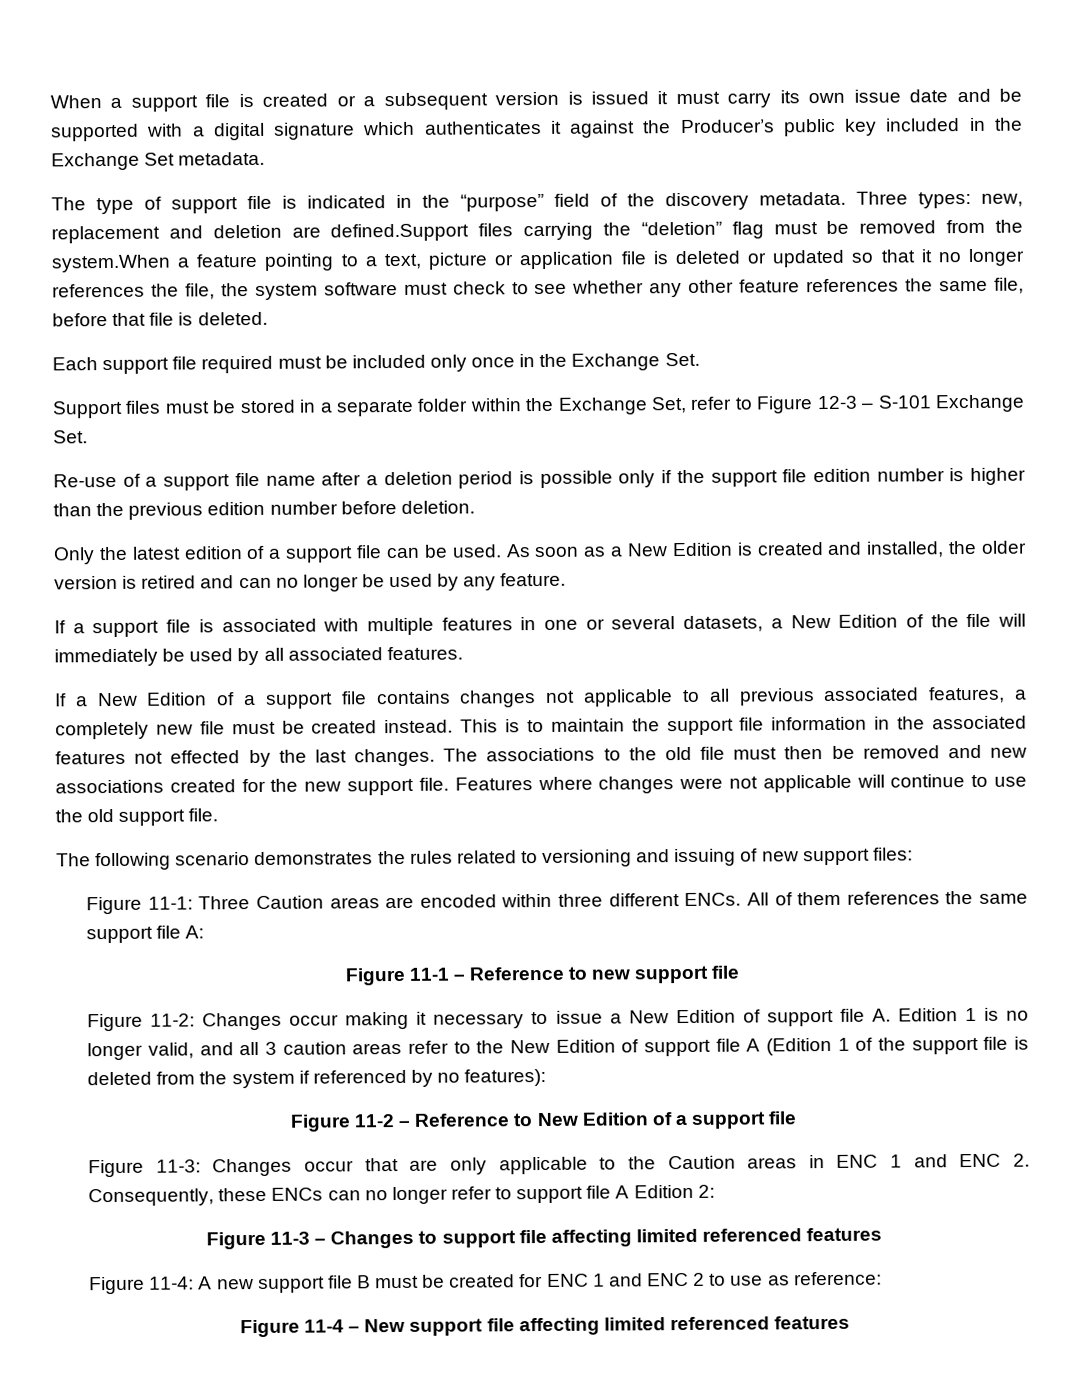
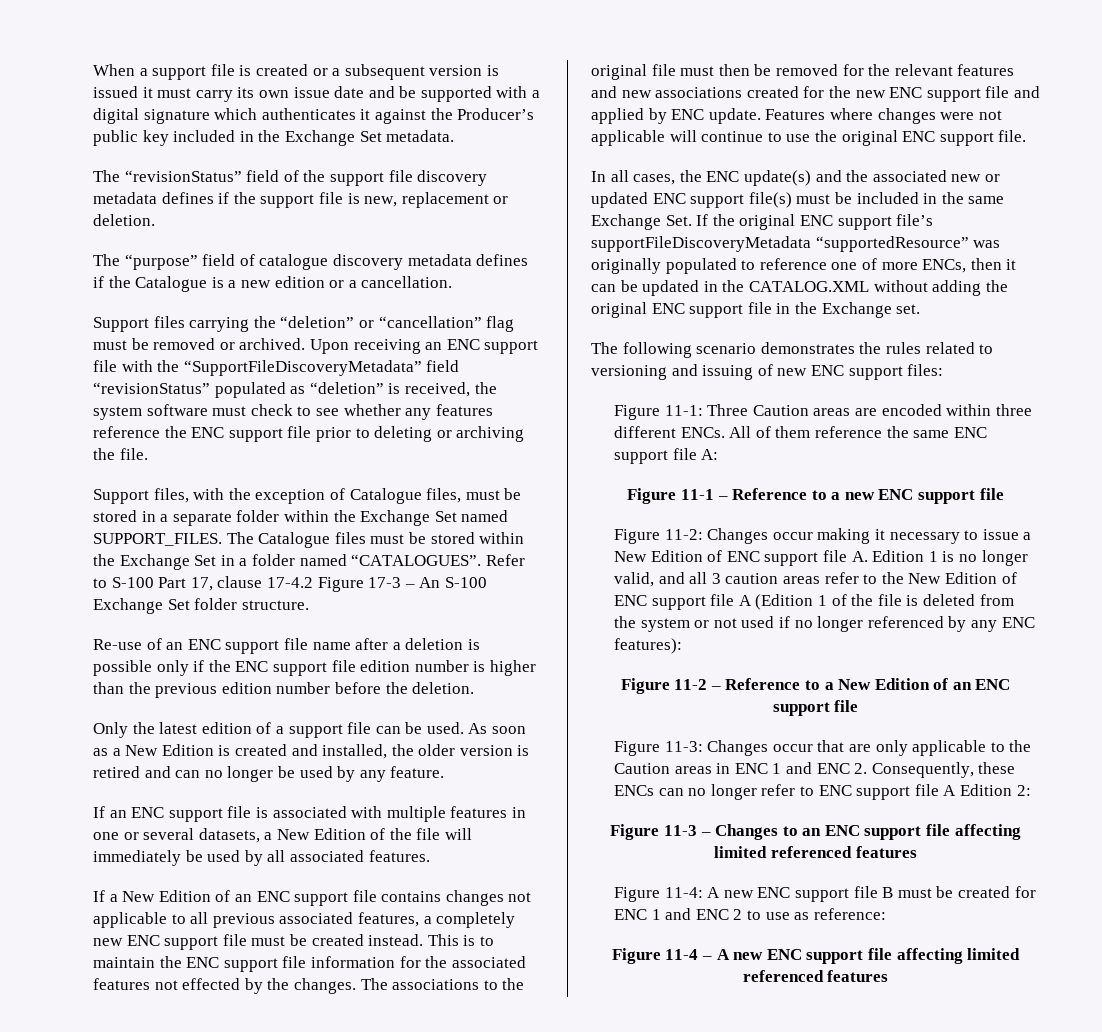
[96,191,1023,215] [51,223,470,244] type of support file is indicated in the “purpose” field of the discovery metadata. Three types: new, replacement and deletion are defined.Support -> [124,170,488,186] [93,192,509,208] [93,214,155,226] [93,254,529,270] [93,276,453,292] [93,317,149,332] “revisionStatus” field of the support file discovery metadata defines if the support file is new, replacement or deletion. // The “purpose” field of catalogue discovery metadata defines if the Catalogue is a new edition or a cancellation. // Support
(722, 228) none -> [358,316,482,328] or “cancellation”
[946,219,1024,234] [51,248,1025,273] [52,283,215,300] from the system.When a feature pointing to a text, picture or application file is deleted or updated so that it no longer references the file, -> [219,338,539,354] [93,360,460,376] [93,382,470,398] or archived. Upon receiving an ENC support file with the “SupportFileDiscoveryMetadata” field “revisionStatus” populated as “deletion” is received,
[688,277,1025,294] [52,311,268,327] [52,352,700,375] [52,400,162,419] other feature references the same file, before that file is deleted. // Each support file required must be included only once in the Exchange Set. // Support files -> [435,404,493,416] [93,426,525,442] [93,448,148,460] [93,488,462,504] features reference the ENC support file prior to deleting or archiving the file. // Support files, with the exception of Catalogue files,
[651,394,1026,414] [53,430,88,444] Set, refer to Figure 12-3 – S-101 Exchange Set. -> [434,510,509,522] [93,532,525,548] [93,554,525,570] [93,576,487,592] [93,598,309,614] Set named SUPPORT_FILES. The Catalogue files must be stored within the Exchange Set in a folder named “CATALOGUES”. Refer to S-100 Part 17, clause 17-4.2 Figure 17-3 – An S-100 Exchange Set folder structure.
[145,476,158,487] a -> [166,639,221,650] an ENC
[458,471,514,489] period -> (464, 644) none
(705, 476) none -> [235,661,269,672] ENC
(397, 507) none -> [385,682,408,694] the
[72,623,85,634] a -> [109,807,165,818] an ENC
[244,694,257,706] a -> [234,891,290,902] an ENC
(193, 729) none -> [126,935,219,950] ENC support
(660, 725) none -> [186,957,220,968] ENC
[874,716,891,730] in -> [399,956,421,968] for
[314,749,347,763] last -> (290, 984) none
[664,746,692,761] old -> [591,64,647,80] original
(940, 752) none -> [842,64,1015,76] for the relevant features
[347,777,449,796] support file. -> [889,86,1040,102] [591,108,761,124] ENC support file and applied by ENC update.
[87,808,219,826] old support file. -> [841,130,1027,146] [591,170,1000,186] [591,192,1005,208] [591,214,934,230] [591,236,1001,252] [591,258,1017,274] [591,280,1008,296] [591,302,921,318] original ENC support file. // In all cases, the ENC update(s) and the associated new or updated ENC support file(s) must be included in the same Exchange Set. If the original ENC support file’s supportFileDiscoveryMetadata “supportedResource” was originally populated to reference one of more ENCs, then it can be updated in the CATALOG.XML without adding the original ENC support file in the Exchange set.
(799, 856) none -> [810,365,844,376] ENC
[846,890,1029,905] references the same -> [814,426,987,438] reference the same ENC
[591,969,632,980] new -> [831,489,914,500] a new ENC
(761, 1016) none -> [726,551,760,562] ENC
(640, 1046) none -> [614,595,648,606] ENC
[911,1037,979,1055] support -> (874, 600) none
[298,1069,461,1087] if referenced by no -> [694,616,1035,632] or not used if no longer referenced by any ENC
[536,1112,688,1127] New Edition of a -> [824,678,1011,690] a New Edition of an ENC
(513, 1193) none -> [818,785,852,796] ENC
(438, 1237) none -> [802,825,860,836] an ENC
(254, 1284) none -> [757,887,791,898] ENC
[364,1318,406,1333] New -> [716,949,802,960] A new ENC

